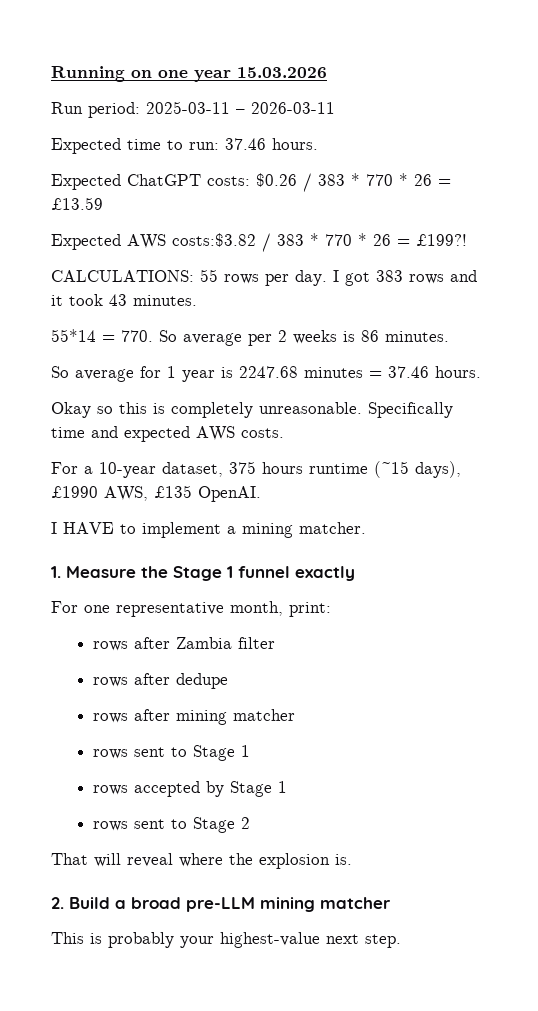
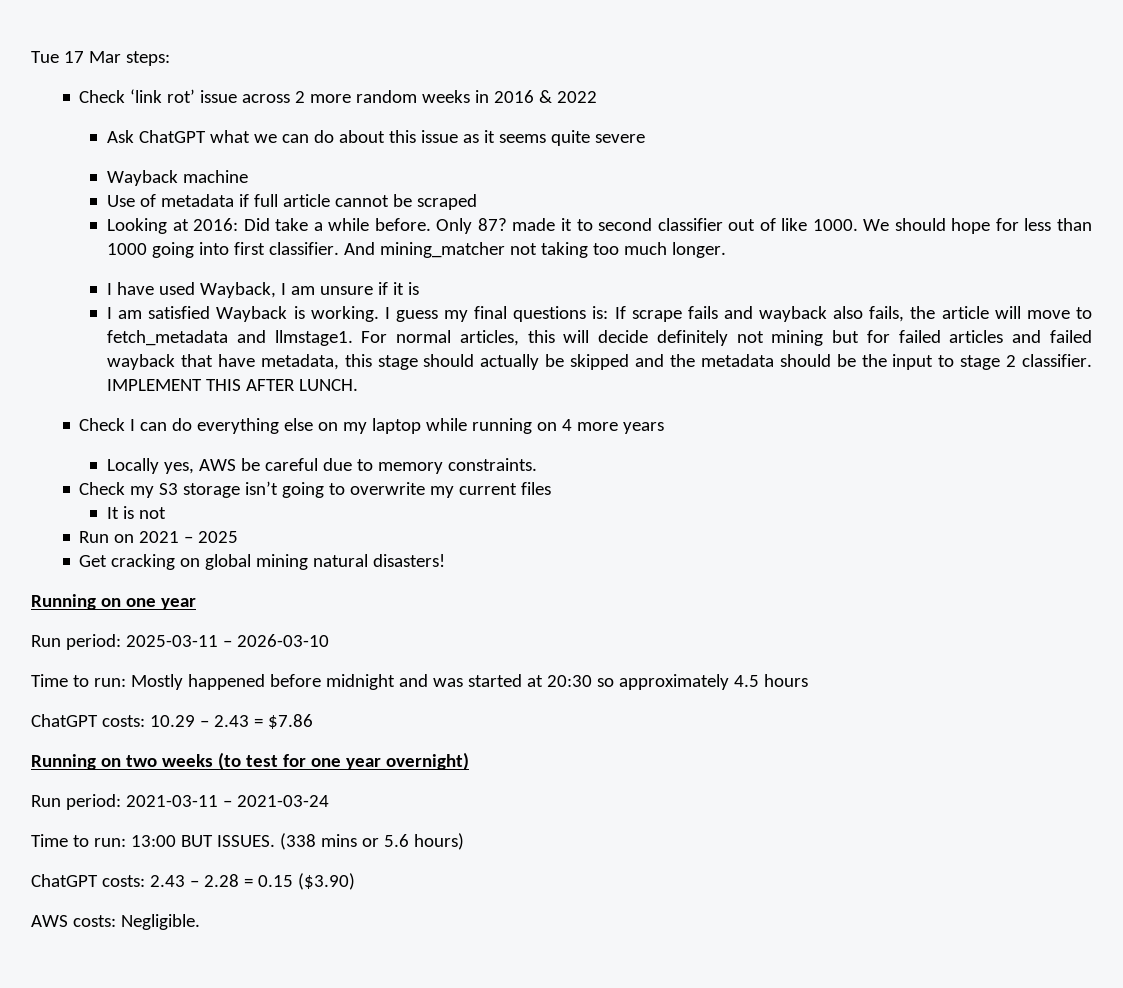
(51, 74) none -> [31,51,170,66] [79,89,598,103] [107,130,645,146] [107,170,249,186] [107,194,478,210] [107,218,1093,234] [107,242,726,258] [107,282,420,298] [107,306,1093,322] [107,330,1093,346] [107,354,1092,370] [107,379,359,391] [79,418,665,434] [107,458,538,474] [79,481,552,498] [107,506,167,519] [79,531,239,543] [79,554,446,570] Tue 17 Mar steps: // Check ‘link rot’ issue across 2 more random weeks in 2016 & 2022 // Ask ChatGPT what we can do about this issue as it seems quite severe // Wayback machine // Use of metadata if full article cannot be scraped // Looking at 2016: Did take a while before. Only 87? made it to second classifier out of like 1000. We should hope for less than 1000 going into first classifier. And mining_matcher not taking too much longer. // I have used Wayback, I am unsure if it is // I am satisfied Wayback is working. I guess my final questions is: If scrape fails and wayback also fails, the article will move to fetch_metadata and llmstage1. For normal articles, this will decide definitely not mining but for failed articles and failed wayback that have metadata, this stage should actually be skipped and the metadata should be the input to stage 2 classifier. IMPLEMENT THIS AFTER LUNCH. // Check I can do everything else on my laptop while running on 4 more years // Locally yes, AWS be careful due to memory constraints. // Check my S3 storage isn’t going to overwrite my current files // It is not // Run on 2021 – 2025 // Get cracking on global mining natural disasters! //
[237,67,327,78] 15.03.2026 -> (196, 604) none
[251,102,335,114] [51,138,318,154] [51,173,451,192] [51,197,103,210] [51,233,467,252] [51,269,477,286] [51,294,197,306] [51,329,449,346] [51,366,481,382] [51,402,453,418] [51,426,284,442] [51,461,461,478] [51,485,261,502] [51,522,366,538] [51,566,355,581] [51,601,331,617] [92,637,275,651] [92,673,228,689] [92,709,295,725] [92,745,250,761] [92,781,287,797] [92,817,250,833] [51,853,352,869] [51,897,391,912] [51,932,401,948] 2026-03-11 // Expected time to run: 37.46 hours. // Expected ChatGPT costs: $0.26 / 383 * 770 * 26 = £13.59 // Expected AWS costs:$3.82 / 383 * 770 * 26 = £199?! // CALCULATIONS: 55 rows per day. I got 383 rows and it took 43 minutes. // 55*14 = 770. So average per 2 weeks is 86 minutes. // So average for 1 year is 2247.68 minutes = 37.46 hours. // Okay so this is completely unreasonable. Specifically time and expected AWS costs. // For a 10-year dataset, 375 hours runtime (~15 days), £1990 AWS, £135 OpenAI. // I HAVE to implement a mining matcher. // 1. Measure the Stage 1 funnel exactly // For one representative month, print: // rows after Zambia filter // rows after dedupe // rows after mining matcher // rows sent to Stage 1 // rows accepted by Stage 1 // rows sent to Stage 2 // That will reveal where the explosion is. // 2. Build a broad pre-LLM mining matcher // This is probably your highest-value next step. -> [236,634,329,647] [31,674,808,690] [31,714,313,729] [31,752,469,770] [31,794,329,810] [31,833,464,850] [31,873,355,890] [31,914,200,930] 2026-03-10 // Time to run: Mostly happened before midnight and was started at 20:30 so approximately 4.5 hours // ChatGPT costs: 10.29 – 2.43 = $7.86 // Running on two weeks (to test for one year overnight) // Run period: 2021-03-11 – 2021-03-24 // Time to run: 13:00 BUT ISSUES. (338 mins or 5.6 hours) // ChatGPT costs: 2.43 – 2.28 = 0.15 ($3.90) // AWS costs: Negligible.

